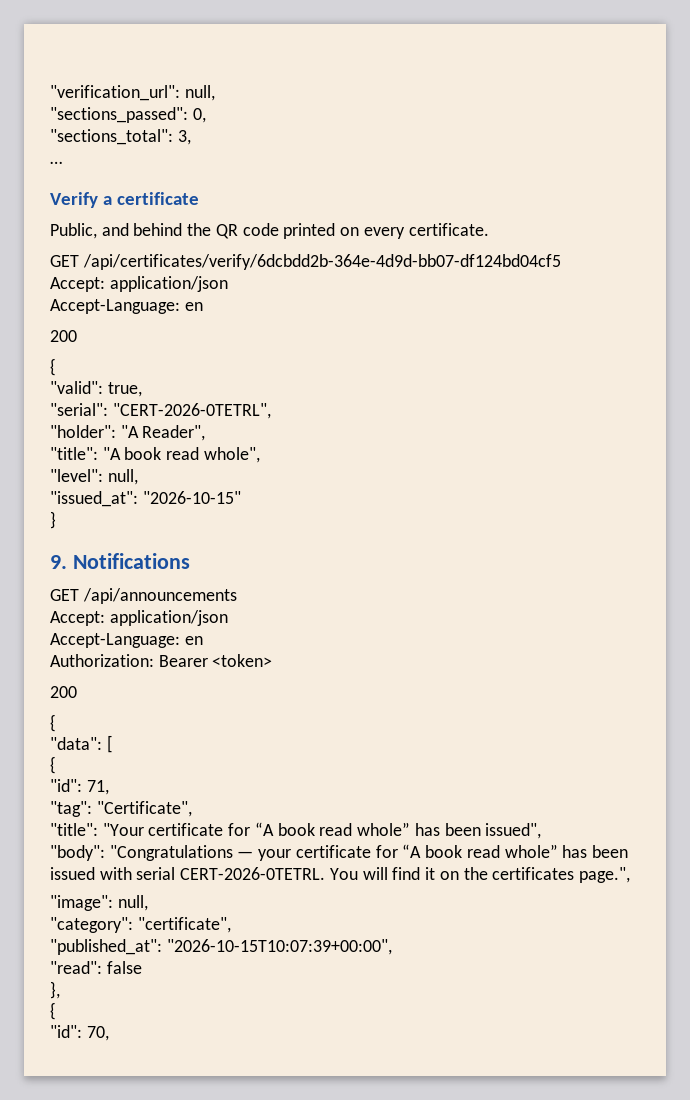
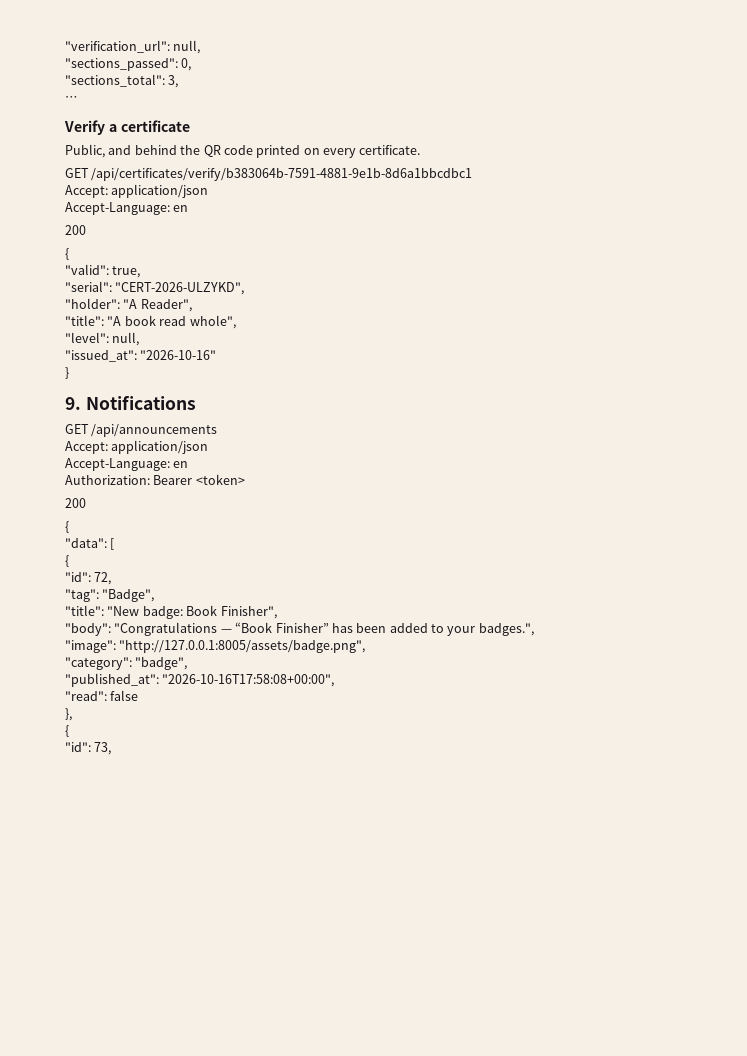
[82,254,561,270] /api/certificates/verify/6dcbdd2b-364e-4d9d-bb07-df124bd04cf5 -> [91,168,473,181] /api/certificates/verify/b383064b-7591-4881-9e1b-8d6a1bbcdbc1
[112,403,271,419] "CERT-2026-0TETRL", -> [115,282,245,295] "CERT-2026-ULZYKD",
[142,491,241,504] "2026-10-15" -> [140,350,217,360] "2026-10-16"
[86,780,109,795] 71, -> [94,572,112,585] 72,
[96,801,192,817] [50,822,542,839] [50,844,628,861] [50,867,630,883] "Certificate", // "title": "Your certificate for “A book read whole” has been issued", // "body": "Congratulations — your certificate for “A book read whole” has been issued with serial CERT-2026-0TETRL. You will find it on the certificates page.", -> [102,589,155,602] [65,605,277,619] [65,622,534,636] "Badge", // "title": "New badge: Book Finisher", // "body": "Congratulations — “Book Finisher” has been added to your badges.",
[117,895,148,911] null, -> [119,640,366,653] "http://127.0.0.1:8005/assets/badge.png",
[137,917,231,933] "certificate", -> [135,657,188,670] "badge",
[166,939,392,955] "2026-10-15T10:07:39+00:00", -> [162,674,335,687] "2026-10-16T17:58:08+00:00",
[86,1026,109,1041] 70, -> [94,742,112,755] 73,

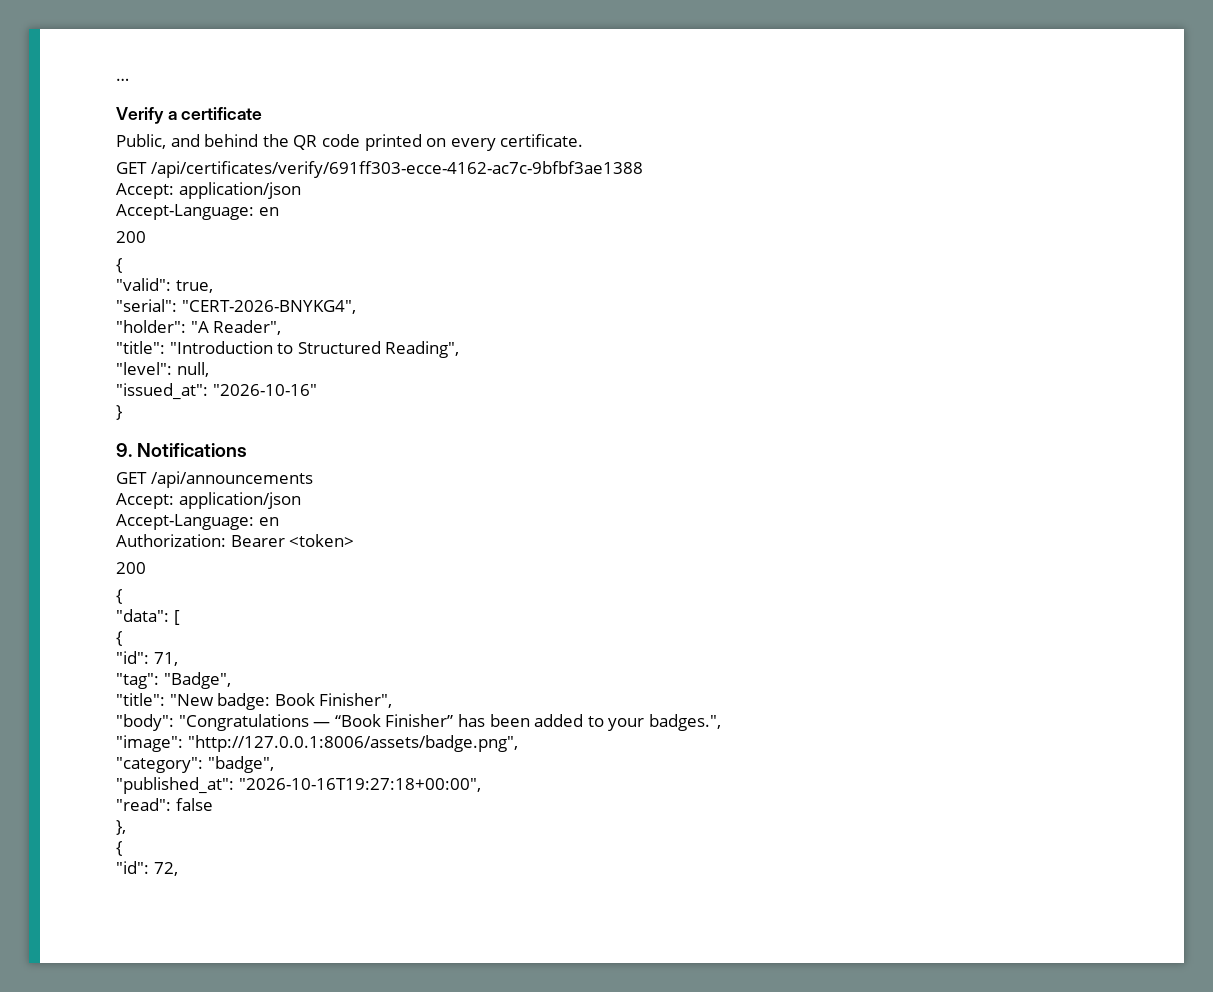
[65,40,201,54] [65,58,192,71] [65,74,179,88] "verification_url": null, // "sections_passed": 0, // "sections_total": 3, // -> (116, 79) none
[91,168,473,181] /api/certificates/verify/b383064b-7591-4881-9e1b-8d6a1bbcdbc1 -> [150,161,643,178] /api/certificates/verify/691ff303-ecce-4162-ac7c-9bfbf3ae1388
[115,282,245,295] "CERT-2026-ULZYKD", -> [181,300,356,314] "CERT-2026-BNYKG4",
[107,315,236,329] "A book read whole", -> [169,341,460,358] "Introduction to Structured Reading",
[94,572,112,585] 72, -> [153,652,178,666] 71,
[119,640,366,653] "http://127.0.0.1:8005/assets/badge.png", -> [187,735,518,752] "http://127.0.0.1:8006/assets/badge.png",
[162,674,335,687] "2026-10-16T17:58:08+00:00", -> [238,778,481,792] "2026-10-16T19:27:18+00:00",
[94,742,112,755] 73, -> [153,862,178,876] 72,

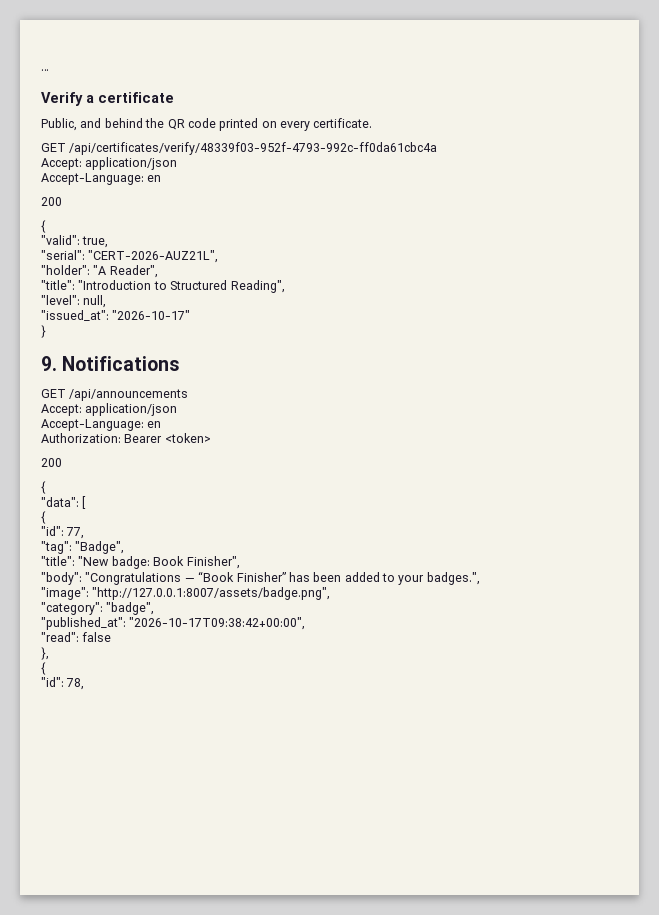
[150,161,643,178] /api/certificates/verify/691ff303-ecce-4162-ac7c-9bfbf3ae1388 -> [69,142,438,155] /api/certificates/verify/48339f03-952f-4793-992c-ff0da61cbc4a
[181,300,356,314] "CERT-2026-BNYKG4", -> [88,250,219,263] "CERT-2026-AUZ21L",
[212,384,317,396] "2026-10-16" -> [112,310,191,320] "2026-10-17"
[153,652,178,666] 71, -> [66,527,85,539] 77,
[187,735,518,752] "http://127.0.0.1:8006/assets/badge.png", -> [92,587,331,600] "http://127.0.0.1:8007/assets/badge.png",
[238,778,481,792] "2026-10-16T19:27:18+00:00", -> [129,617,306,630] "2026-10-17T09:38:42+00:00",
[153,862,178,876] 72, -> [66,678,85,690] 78,

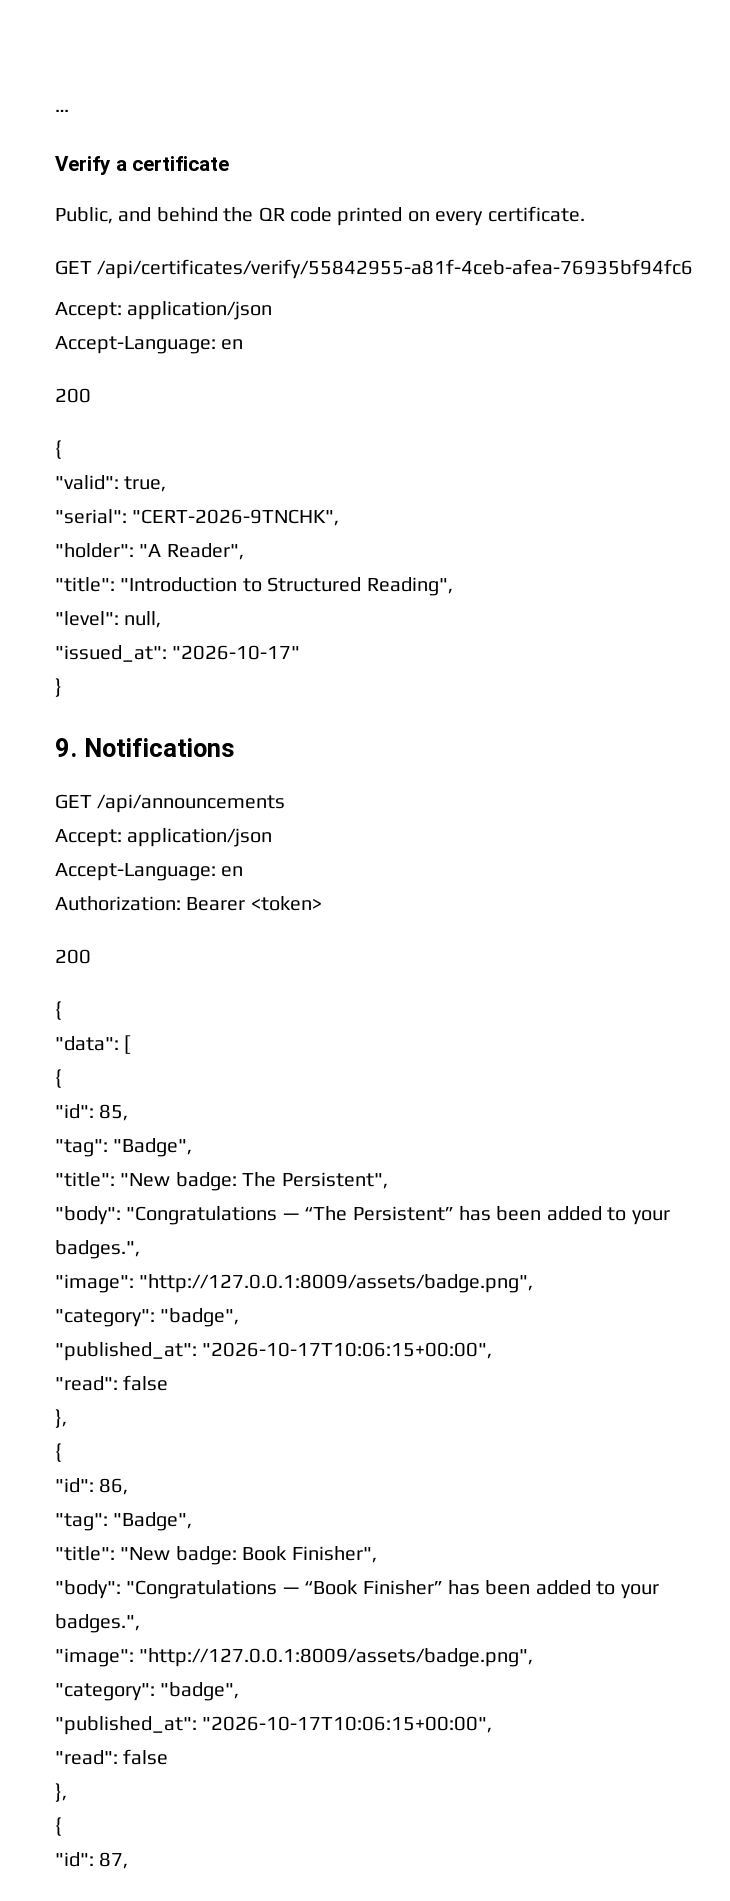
[69,142,438,155] /api/certificates/verify/48339f03-952f-4793-992c-ff0da61cbc4a -> [97,259,694,279] /api/certificates/verify/55842955-a81f-4ceb-afea-76935bf94fc6
[88,250,219,263] "CERT-2026-AUZ21L", -> [132,509,340,526] "CERT-2026-9TNCHK",
[66,527,85,539] 77, -> [99,1104,129,1121] [55,1138,193,1157] [55,1172,388,1191] [55,1206,670,1225] [55,1240,140,1259] [55,1274,534,1293] [55,1308,240,1327] [55,1342,493,1361] [55,1375,169,1391] [55,1409,67,1428] [55,1443,62,1462] [55,1478,129,1495] 85, // "tag": "Badge", // "title": "New badge: The Persistent", // "body": "Congratulations — “The Persistent” has been added to your badges.", // "image": "http://127.0.0.1:8009/assets/badge.png", // "category": "badge", // "published_at": "2026-10-17T10:06:15+00:00", // "read": false // }, // { // "id": 86,
[92,587,331,600] [41,602,155,615] [41,617,306,630] [41,632,112,642] [41,647,49,660] [41,662,46,675] [41,677,85,690] "http://127.0.0.1:8007/assets/badge.png", // "category": "badge", // "published_at": "2026-10-17T09:38:42+00:00", // "read": false // }, // { // "id": 78, -> [139,1648,534,1667] [55,1682,240,1701] [55,1716,493,1735] [55,1749,169,1765] [55,1783,67,1802] [55,1817,62,1836] [55,1852,129,1869] "http://127.0.0.1:8009/assets/badge.png", // "category": "badge", // "published_at": "2026-10-17T10:06:15+00:00", // "read": false // }, // { // "id": 87,

